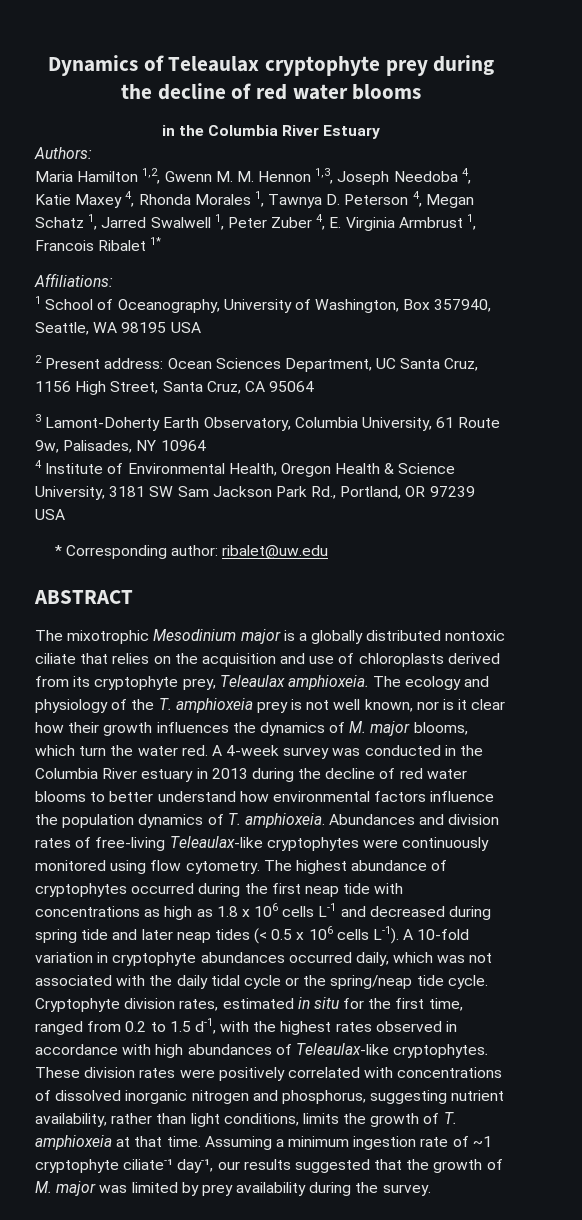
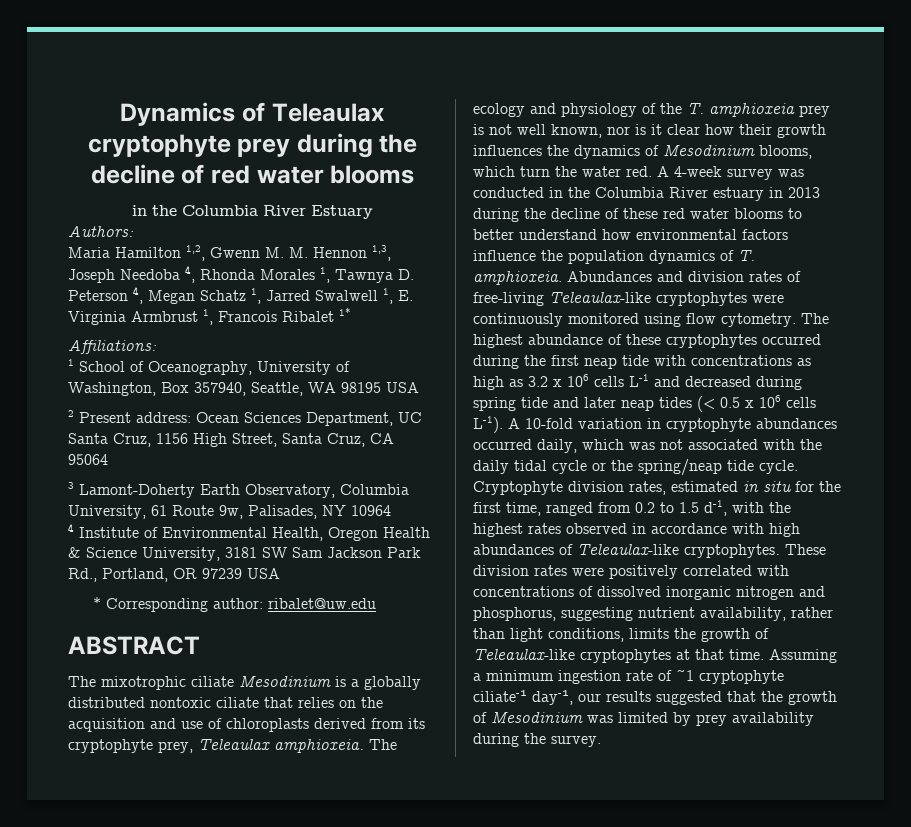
[35,191,135,208] Katie Maxey 4, -> (195, 274) none
[227,214,326,230] Peter Zuber 4, -> (393, 296) none
[153,629,281,644] Mesodinium major -> [191,675,331,687] ciliate Mesodinium
[349,721,411,736] M. major -> [663,144,755,156] Mesodinium
(396, 773) none -> [623,208,658,219] these
(448, 865) none -> [626,334,661,345] these
[216,906,238,917] 1.8 -> [528,376,548,387] 3.2
[443,1112,457,1124] [35,1135,112,1150] T. amphioxeia -> [473,649,671,663] Teleaulax-like cryptophytes
[35,1181,97,1196] M. major -> [491,711,583,723] Mesodinium

